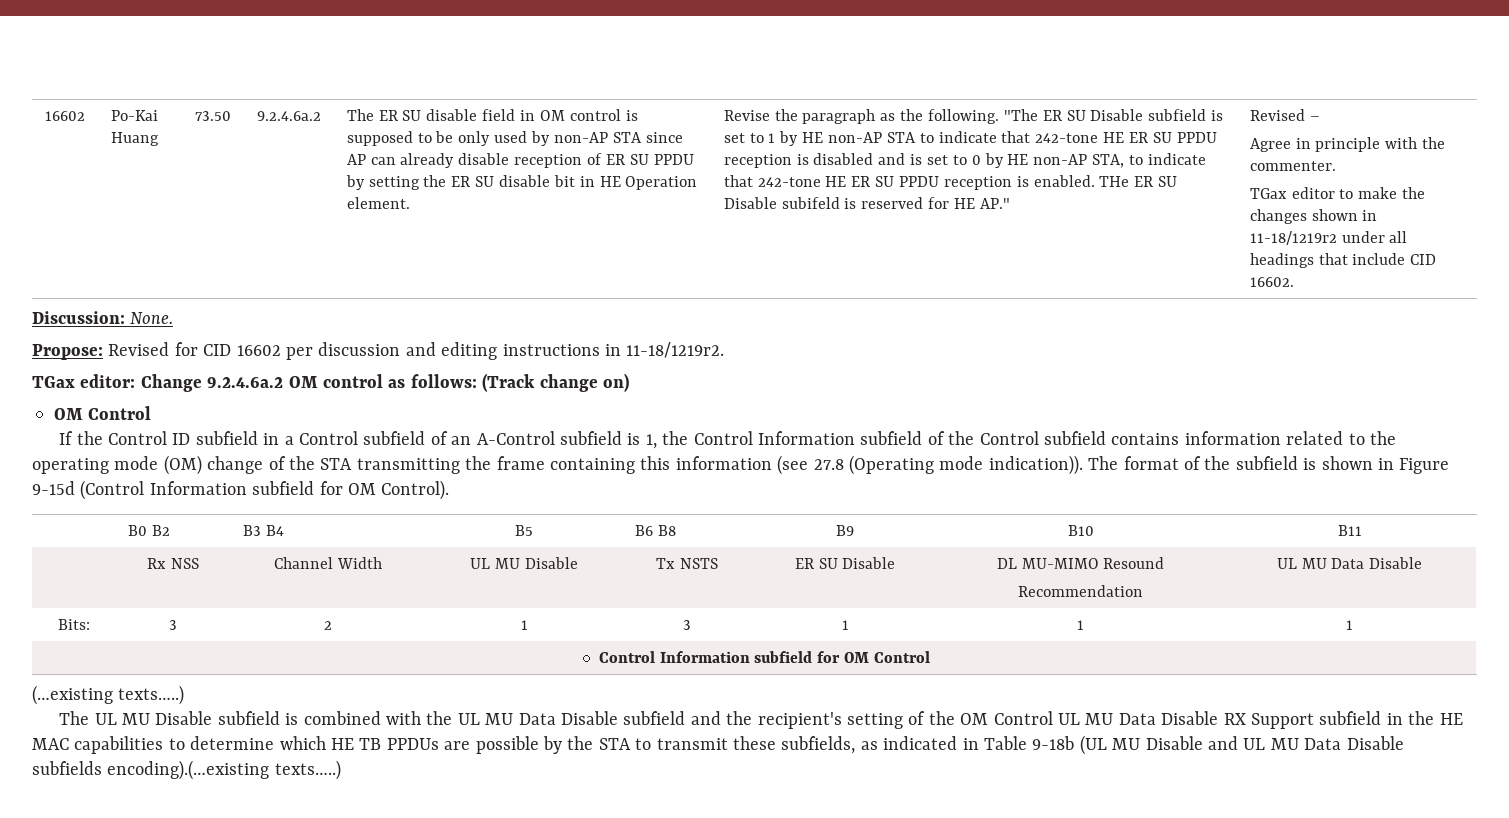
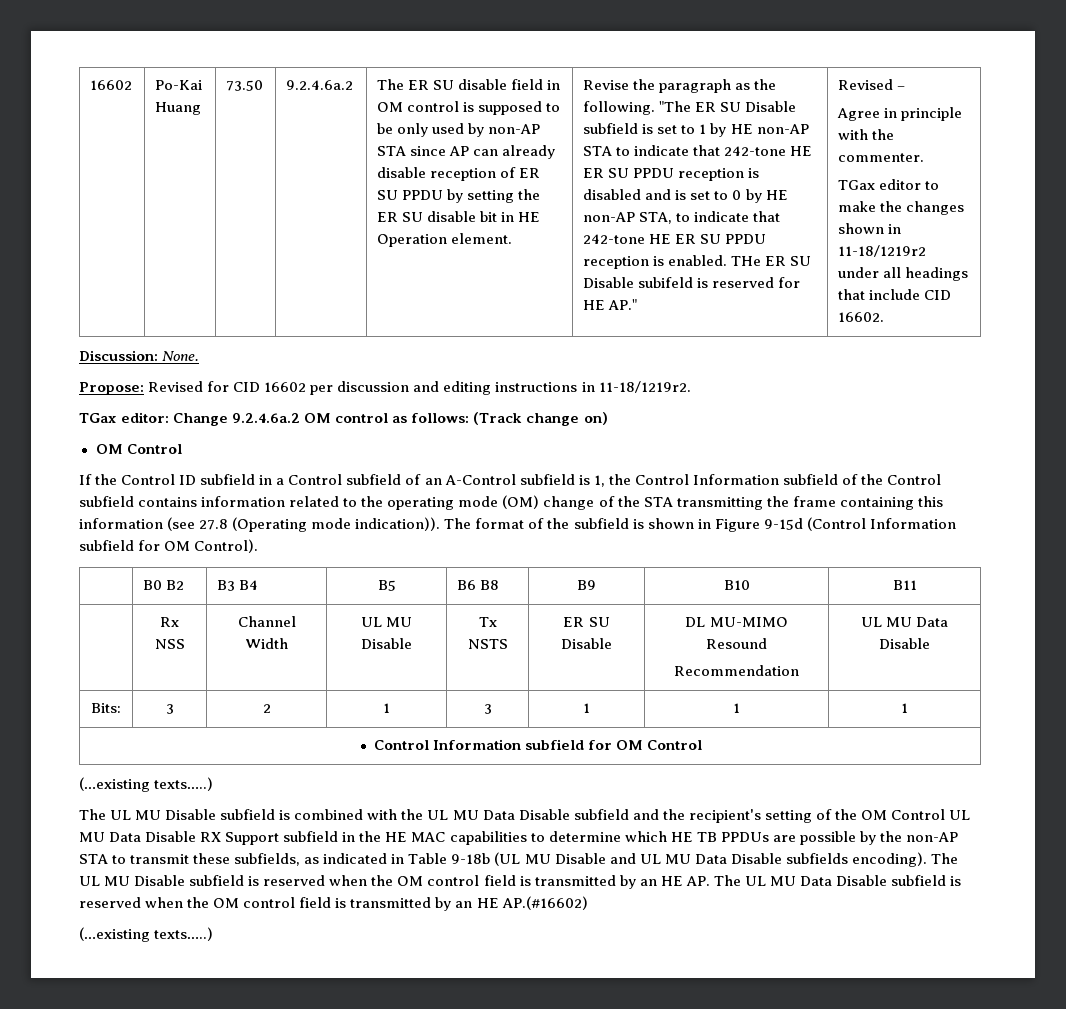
(594, 743) none -> [906,832,959,842] non-AP
[107,760,270,780] encoding).(…existing -> [851,852,958,867] [79,875,962,889] [79,896,588,911] [79,927,150,942] encoding). The UL MU Disable subfield is reserved when the OM control field is transmitted by an HE AP. The UL MU Data Disable subfield is reserved when the OM control field is transmitted by an HE AP.(#16602) // (…existing

